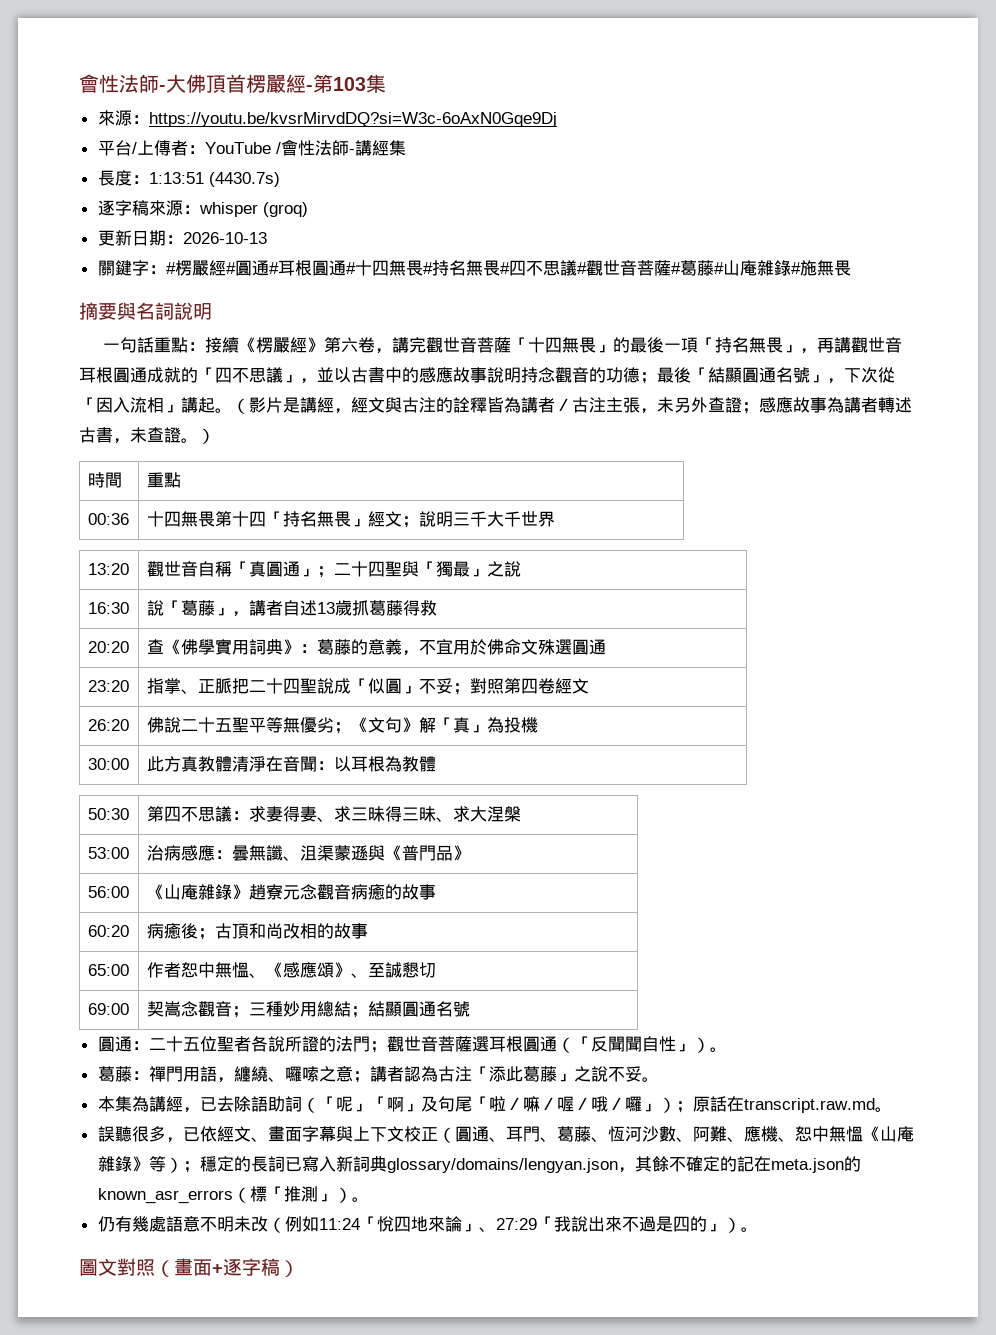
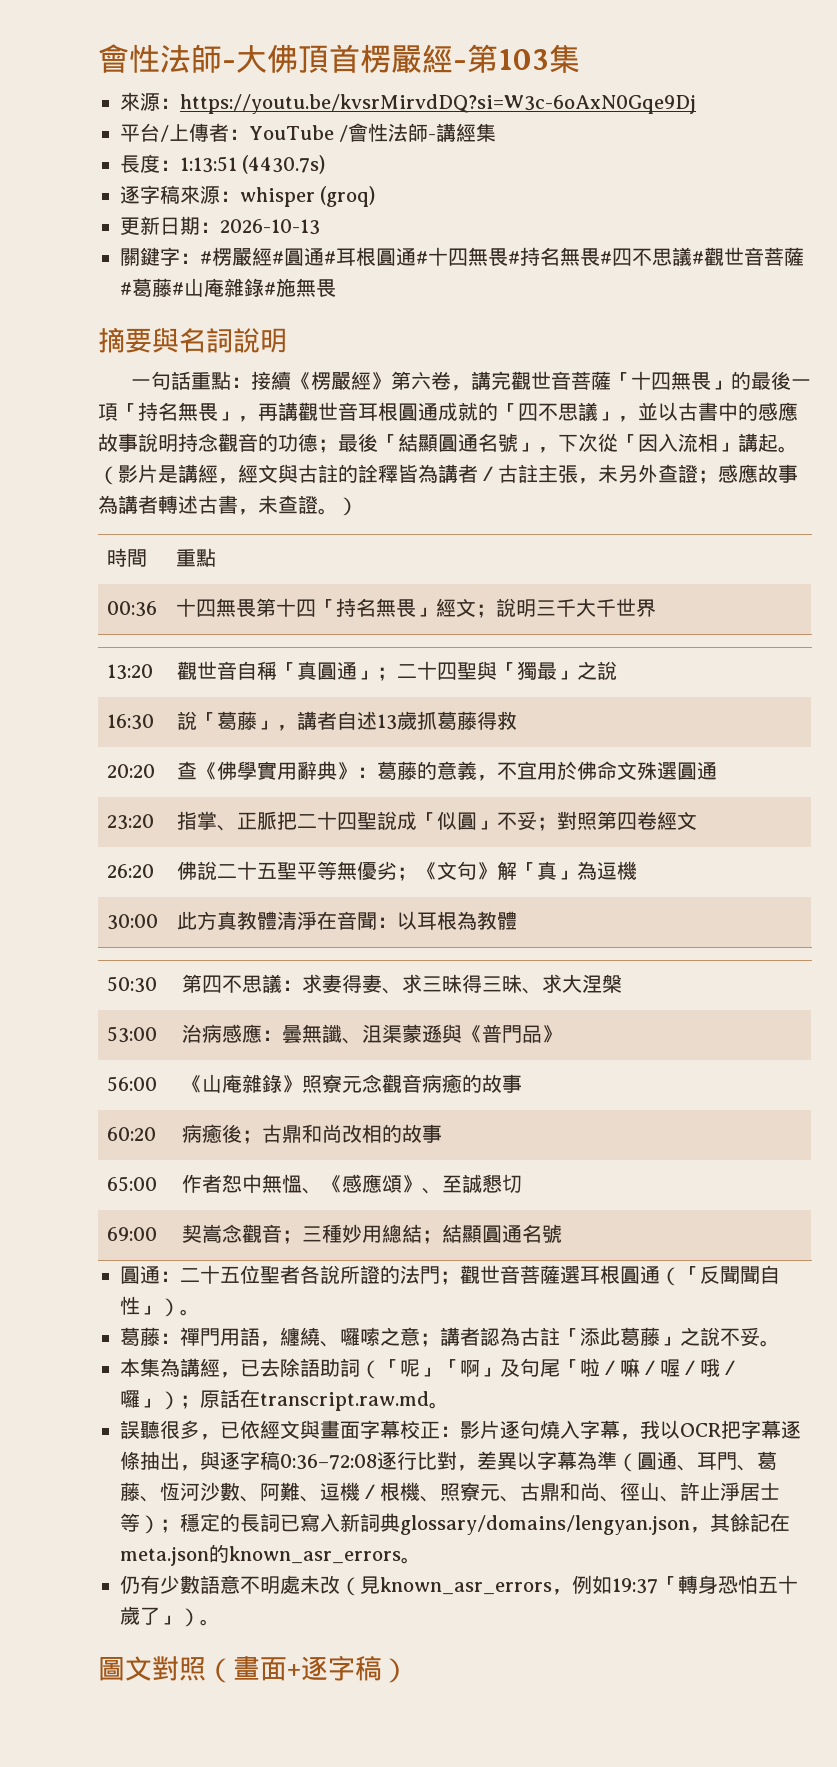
[419,397,436,413] 注 -> [318,464,338,483] 註
[589,397,606,413] 注 -> [518,464,538,483] 註
[248,639,266,655] 詞 -> [297,761,318,780] 辭
[503,717,521,733] 投 -> [597,862,618,880] 逗
[248,884,266,900] 趙 -> [302,1075,323,1093] 照
[231,923,249,939] 頂 -> [282,1125,303,1143] 鼎
[454,1066,472,1082] 注 -> [540,1327,560,1346] 註
[250,1137,268,1142] 、 -> [300,1420,320,1439] 與
[335,1126,438,1142] 與上下文校正 -> [400,1420,801,1440] [120,1451,617,1471] 校正：影片逐句燒入字幕，我以OCR把字幕逐條抽出，與逐字稿0:36–72:08逐行比對，差異以字幕為準
[743,1126,914,1142] [97,1156,149,1172] 應機、恕中無慍《山庵雜錄》 -> [320,1482,780,1502] 逗機／根機、照寮元、古鼎和尚、徑山、許止淨居士
[668,1156,737,1172] 不確定的 -> (750, 1522) none
[232,1186,352,1203] （標「推測」） -> (401, 1555) none
[131,1216,166,1232] 幾處 -> [160,1575,200,1594] 少數
[233,1216,707,1233] 未改（例如11:24「悅四地來論」、27:29「我說出來不過是四的 -> [280,1575,798,1596] [120,1606,160,1625] 處未改（見known_asr_errors，例如19:37「轉身恐怕五十歲了

